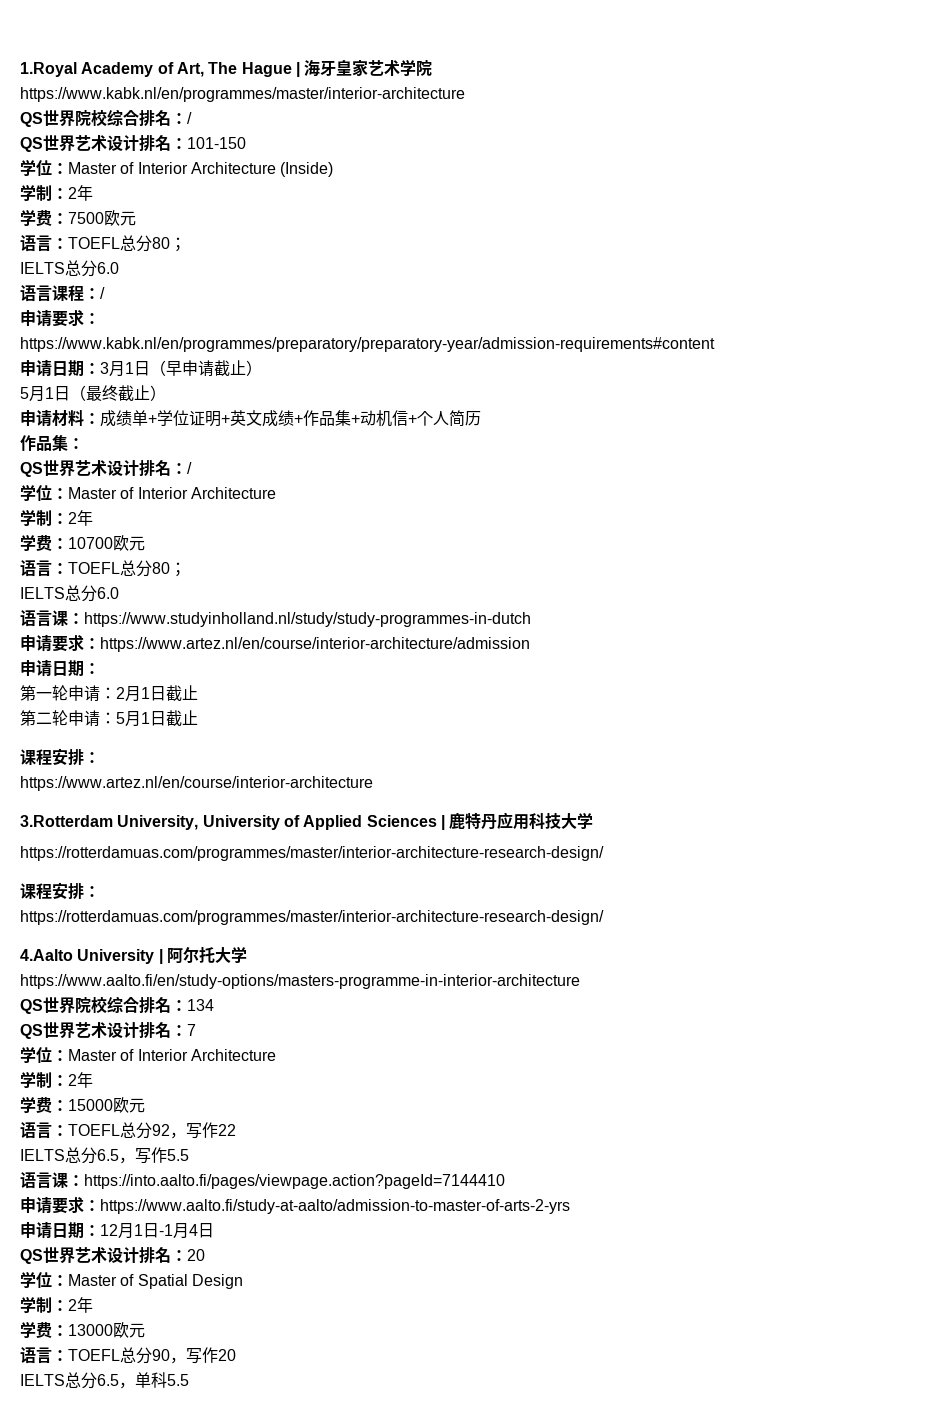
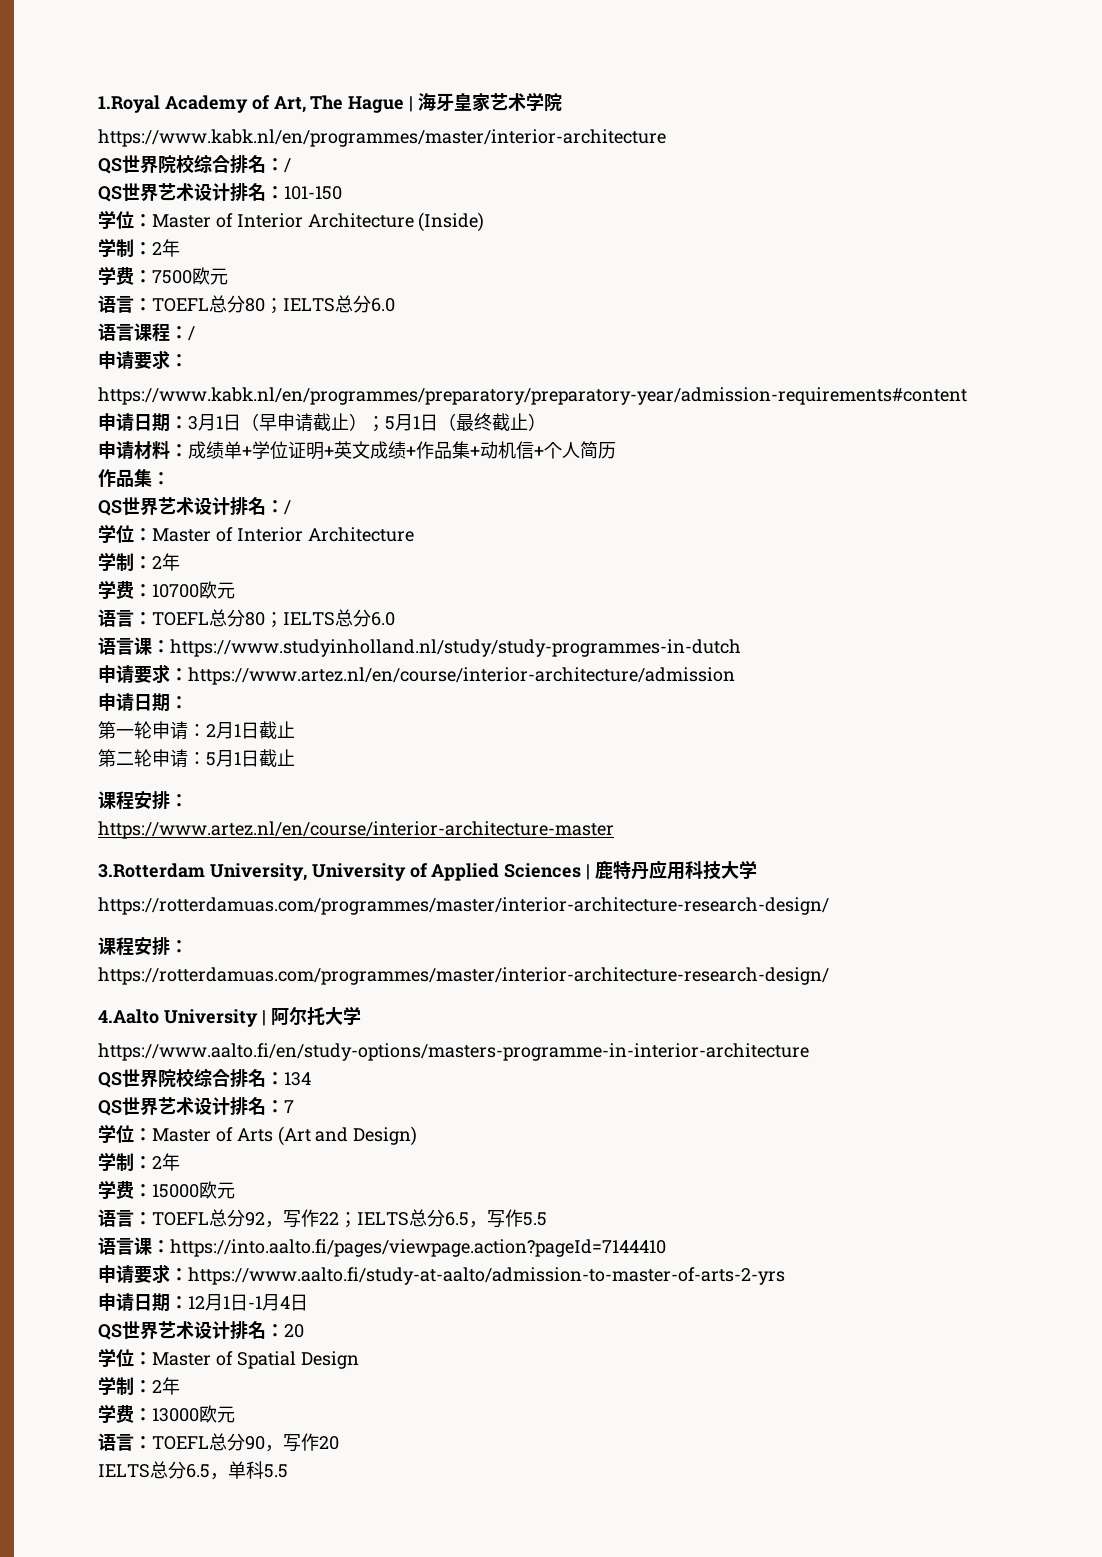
(186, 244) // -> (283, 306) none
(262, 368) // -> [367,416,385,432] ；
(186, 569) // -> (283, 620) none
[20,776,373,791] https://www.artez.nl/en/course/interior-architecture -> [98,821,614,839] https://www.artez.nl/en/course/interior-architecture-master
[137,1049,276,1061] Interior Architecture -> [236,1126,418,1146] Arts (Art and Design)
(236, 1130) // -> [339,1212,357,1228] ；

